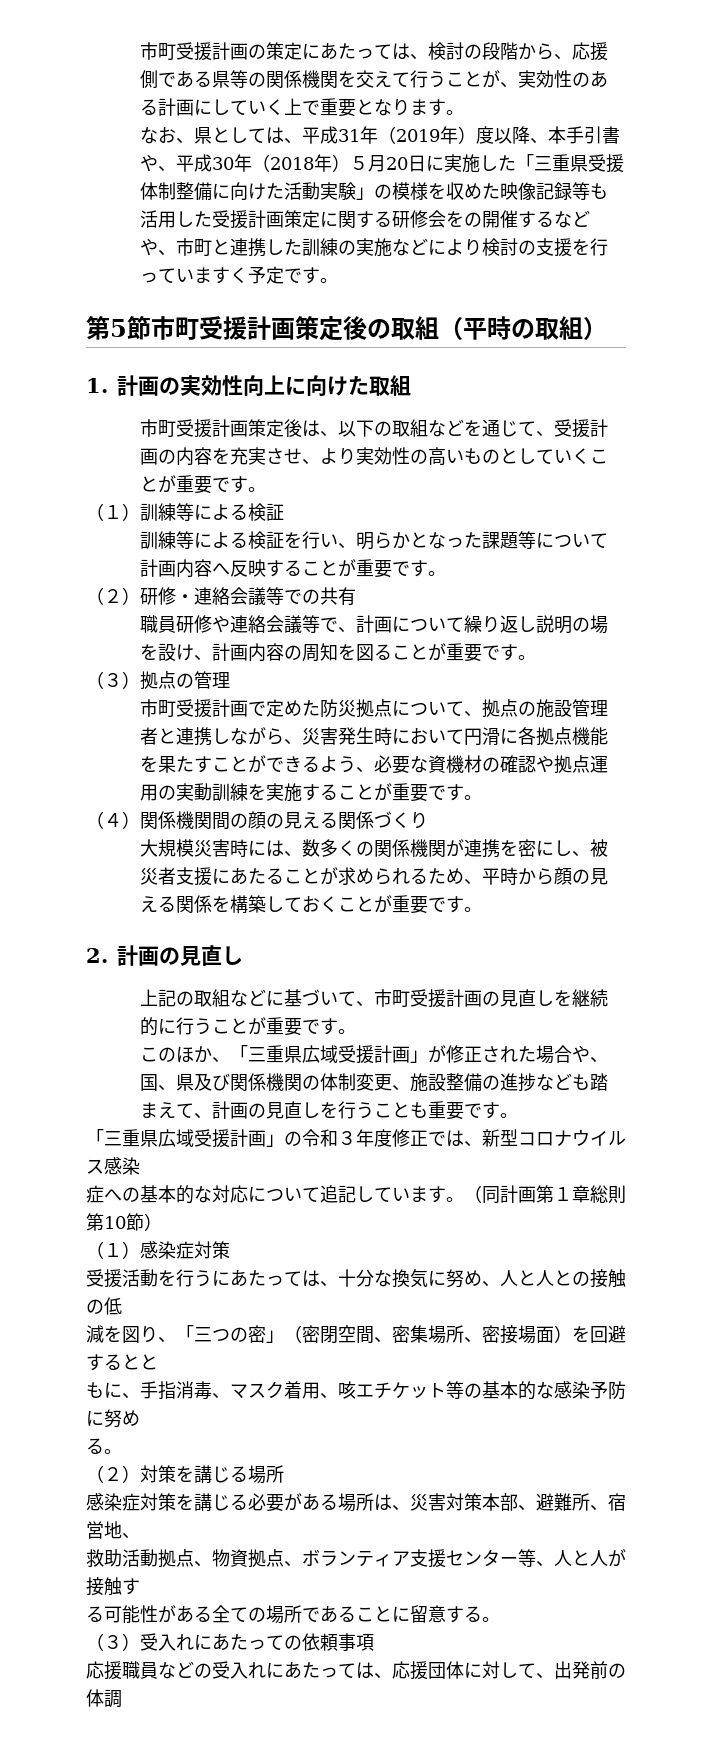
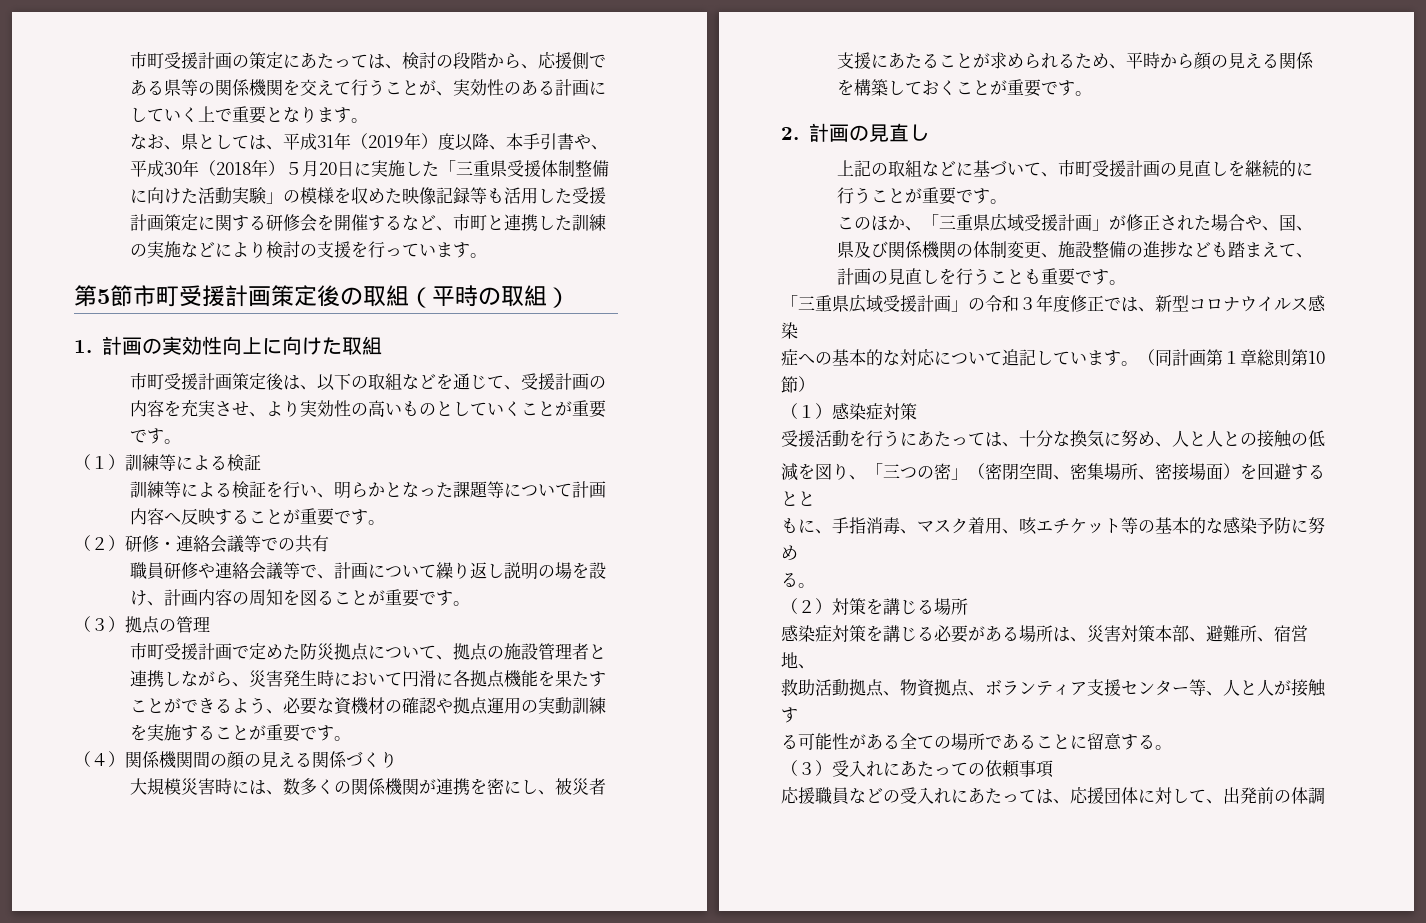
[464,212,483,227] の -> (335, 222) none
[140,238,159,256] や -> (437, 222) none
[230,266,321,284] く予定です -> (471, 250) none

